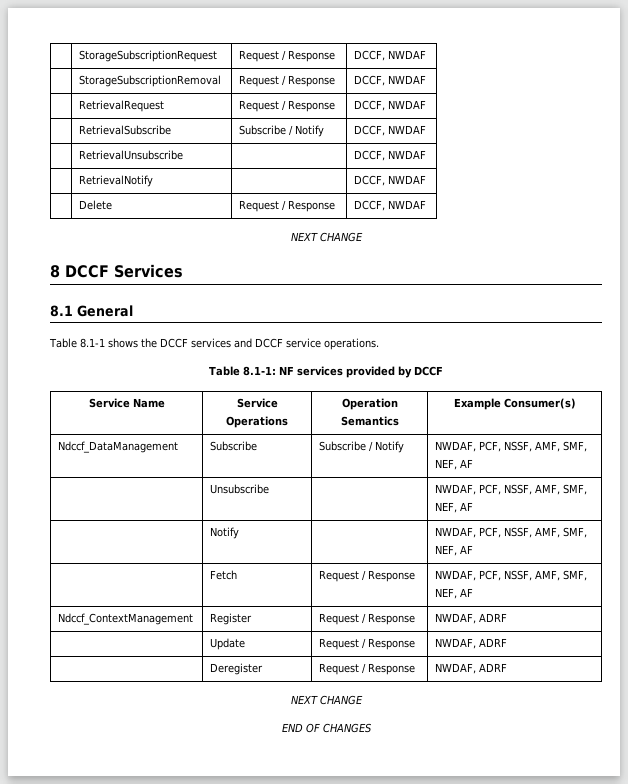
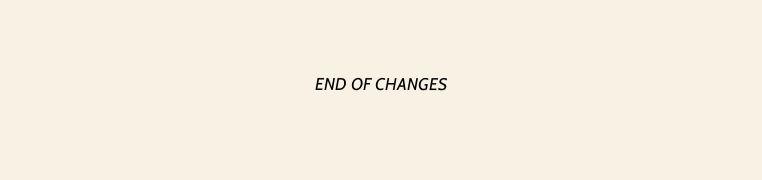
[79,50,218,62] [239,50,336,62] [354,50,427,61] [79,75,222,87] [239,75,336,87] [354,75,427,86] [79,100,165,112] [239,100,336,112] [354,100,427,111] [79,125,172,135] [239,125,325,137] [354,125,427,136] [79,150,184,160] [354,150,427,161] [79,175,154,187] [354,175,427,186] [79,200,113,210] [239,200,336,212] [354,200,427,211] [290,232,363,242] [50,264,183,278] [50,305,133,317] [49,338,379,350] [209,366,443,378] [88,398,165,408] [236,398,278,408] [226,416,288,428] [341,398,398,410] [340,416,399,426] [453,398,576,410] [58,441,179,453] [210,441,258,451] [319,441,405,453] [435,441,588,452] [435,459,474,470] [210,484,270,494] [435,484,588,495] [435,502,474,513] [210,527,240,539] [435,527,588,538] [435,545,474,556] [210,570,238,580] [319,570,416,582] [435,570,588,581] [435,588,474,599] [58,613,194,625] [210,613,253,625] [319,613,416,625] [435,613,508,624] [210,638,246,650] [319,638,416,650] [435,638,508,649] [210,663,264,675] [319,663,416,675] [435,663,508,674] [290,695,363,705] | StorageSubscriptionRequest | Request / Response | DCCF, NWDAF // | StorageSubscriptionRemoval | Request / Response | DCCF, NWDAF // | RetrievalRequest | Request / Response | DCCF, NWDAF // | RetrievalSubscribe | Subscribe / Notify | DCCF, NWDAF // | RetrievalUnsubscribe | | DCCF, NWDAF // | RetrievalNotify | | DCCF, NWDAF // | Delete | Request / Response | DCCF, NWDAF // NEXT CHANGE // 8 DCCF Services // 8.1 General // Table 8.1-1 shows the DCCF services and DCCF service operations. // Table 8.1-1: NF services provided by DCCF // Service Name | Service Operations | Operation Semantics | Example Consumer(s) // Ndccf_DataManagement | Subscribe | Subscribe / Notify | NWDAF, PCF, NSSF, AMF, SMF, NEF, AF // | Unsubscribe | | NWDAF, PCF, NSSF, AMF, SMF, NEF, AF // | Notify | | NWDAF, PCF, NSSF, AMF, SMF, NEF, AF // | Fetch | Request / Response | NWDAF, PCF, NSSF, AMF, SMF, NEF, AF // Ndccf_ContextManagement | Register | Request / Response | NWDAF, ADRF // | Update | Request / Response | NWDAF, ADRF // | Deregister | Request / Response | NWDAF, ADRF // NEXT CHANGE // -> (314, 83) none

